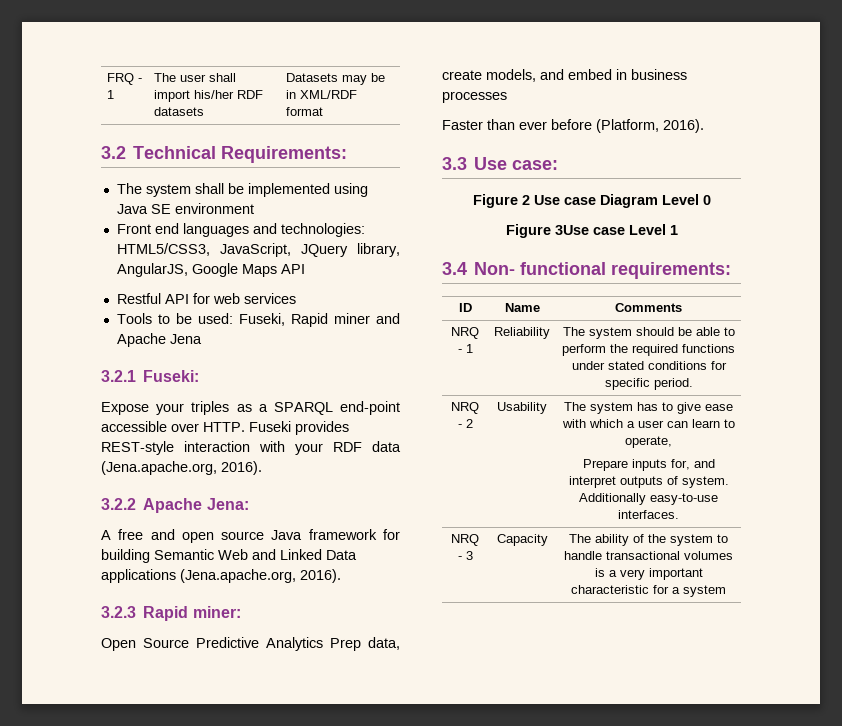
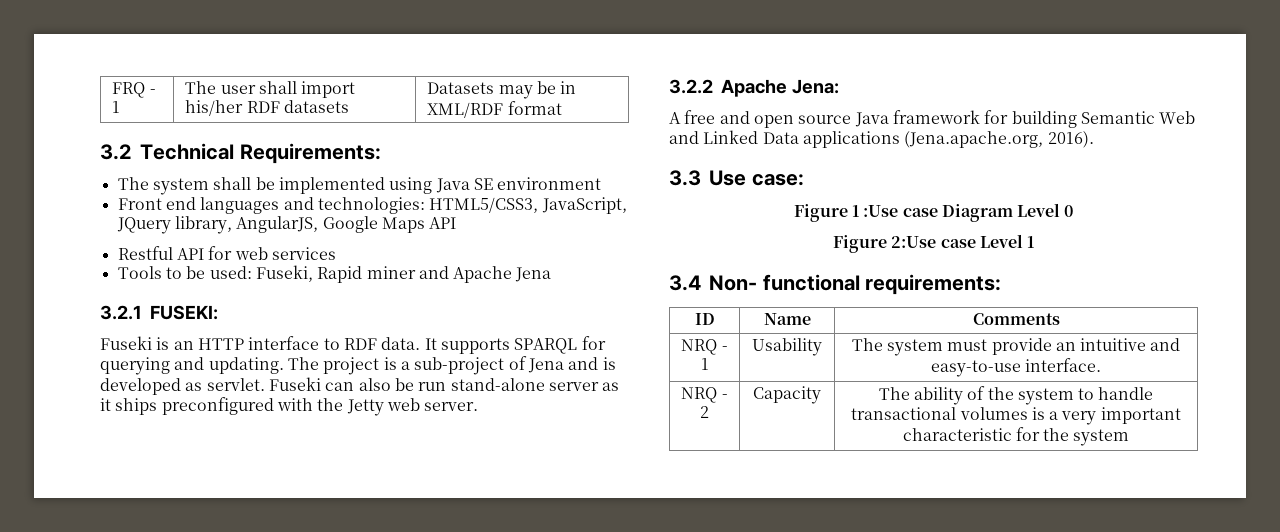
[143,370,200,382] [101,401,400,415] [101,421,349,435] [101,441,401,455] [101,461,262,475] Fuseki: // Expose your triples as a SPARQL end-point accessible over HTTP. Fuseki provides REST-style interaction with your RDF data (Jena.apache.org, 2016). -> [150,305,218,320] [100,336,606,354] [100,356,616,375] [100,377,620,395] [100,397,479,416] FUSEKI: // Fuseki is an HTTP interface to RDF data. It supports SPARQL for querying and updating. The project is a sub-project of Jena and is developed as servlet. Fuseki can also be run stand-alone server as it ships preconfigured with the Jetty web server.
[101,606,241,621] [101,637,400,651] [442,69,687,82] [442,91,507,103] [442,119,704,133] // 3.2.3 Rapid miner: // Open Source Predictive Analytics Prep data, create models, and embed in business processes // Faster than ever before (Platform, 2016). -> (1094, 139) none
[521,195,560,205] 2 Use -> [851,205,899,217] 1 :Use
[554,225,589,235] 3Use -> [891,236,937,248] 2:Use
[494,327,550,339] [562,327,735,339] [562,344,735,356] [571,361,727,370] [604,378,693,390] [451,402,479,414] [457,419,473,428] [497,402,547,414] [564,402,733,414] [561,419,735,428] [625,436,672,448] [582,459,715,471] [568,476,729,488] [579,493,718,505] [618,510,679,519] [451,534,479,546] [457,551,473,560] Reliability | The system should be able to perform the required functions under stated conditions for specific period. // NRQ - 2 | Usability | The system has to give ease with which a user can learn to operate, // Prepare inputs for, and interpret outputs of system. Additionally easy-to-use interfaces. // NRQ - 3 -> [752,338,822,356] [851,338,1181,356] [930,358,1102,377] [681,387,728,403] [700,406,709,418] Usability | The system must provide an intuitive and easy-to-use interface. // NRQ - 2
[672,587,680,594] a -> [1043,428,1070,441] the

